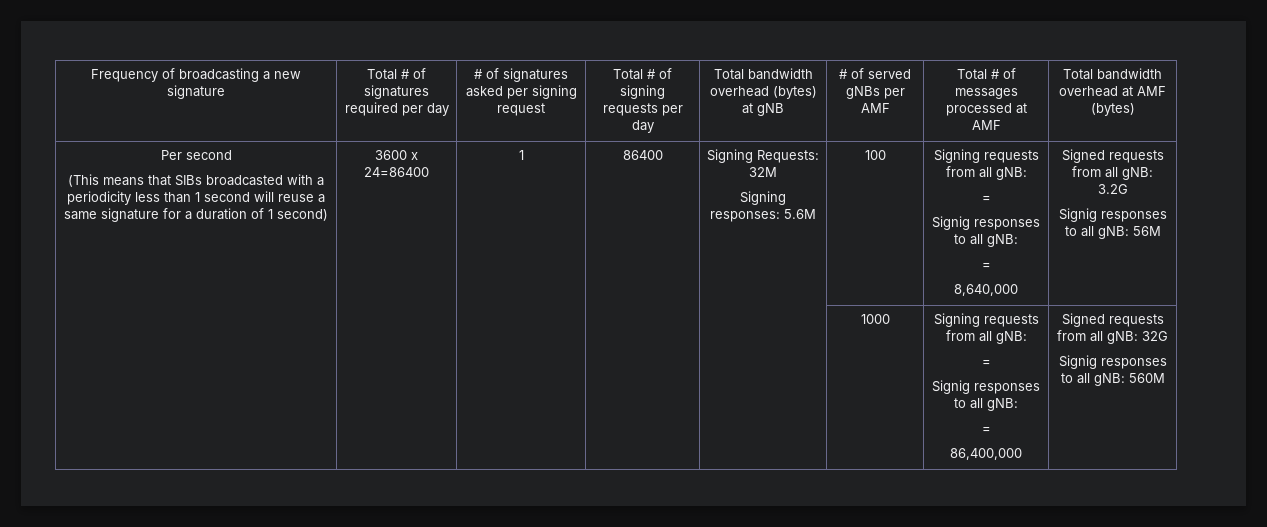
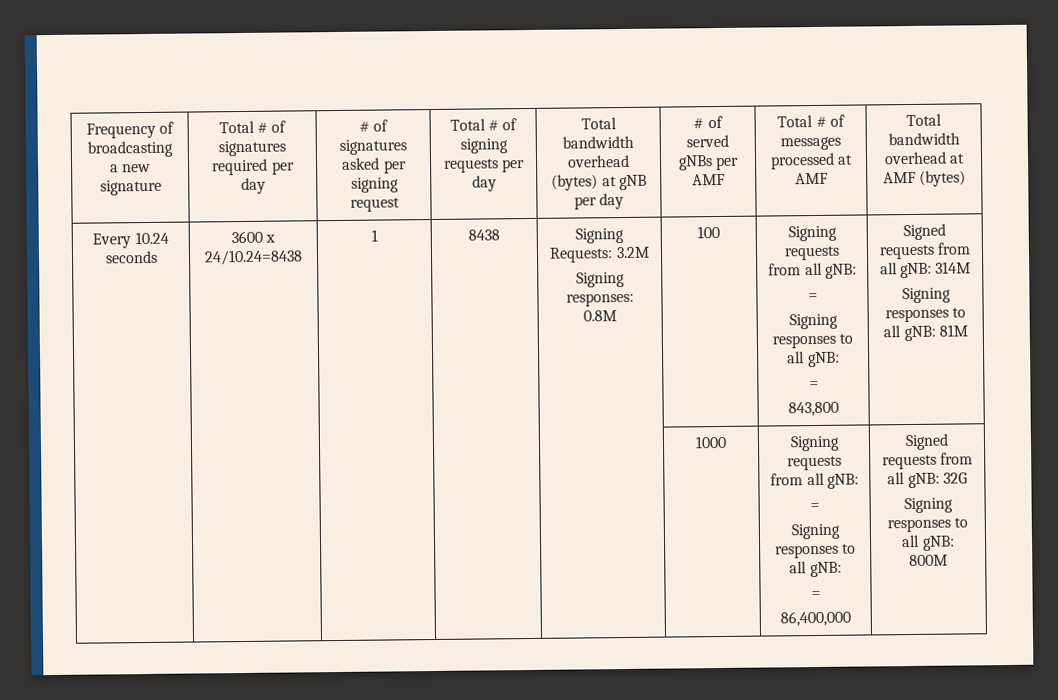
(784, 109) none -> [573,192,625,210] per day
[160,150,232,160] [68,174,324,187] [67,191,325,205] [64,208,328,222] Per second // (This means that SIBs broadcasted with a periodicity less than 1 second will reuse a same signature for a duration of 1 second) -> [92,231,169,249] [104,250,158,264] Every 10.24 seconds
[364,167,429,177] [518,150,524,160] [622,150,663,160] 24=86400 | 1 | 86400 -> [204,249,303,266] [370,229,378,242] [468,229,500,241] 24/10.24=8438 | 1 | 8438
[749,167,777,177] 32M -> [615,246,650,259] 3.2M
[784,209,816,219] 5.6M -> [583,310,617,322] 0.8M
[932,216,1040,230] [954,234,1018,247] [981,263,991,269] [954,284,1018,296] [1061,149,1164,163] [1072,166,1153,180] [1097,184,1128,194] [1058,208,1167,222] [1064,226,1161,239] Signig responses to all gNB: // = // 8,640,000 | Signed requests from all gNB: 3.2G // Signig responses to all gNB: 56M -> [788,313,838,330] [771,333,854,349] [787,351,840,368] [808,380,819,389] [788,401,839,417] [903,223,946,241] [878,242,972,260] [879,261,972,279] [901,287,951,304] [884,307,967,323] [883,324,968,342] Signing responses to all gNB: // = // 843,800 | Signed requests from all gNB: 314M // Signing responses to all gNB: 81M
[932,380,970,394] Signig -> [790,523,840,540] Signing
[1058,355,1167,369] [1060,373,1165,386] Signig responses to all gNB: 560M -> [903,497,953,514] [886,517,969,533] [901,534,955,551] [909,554,948,567] Signing responses to all gNB: 800M

